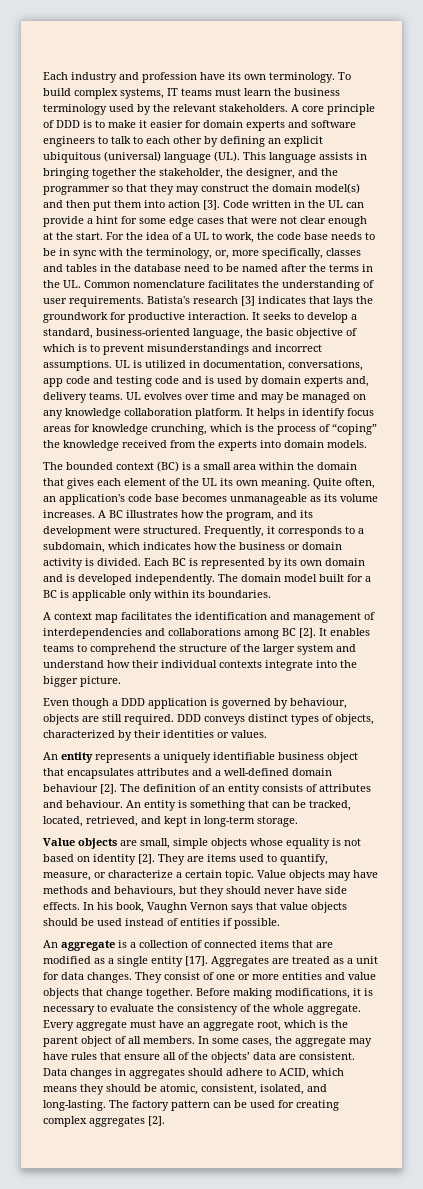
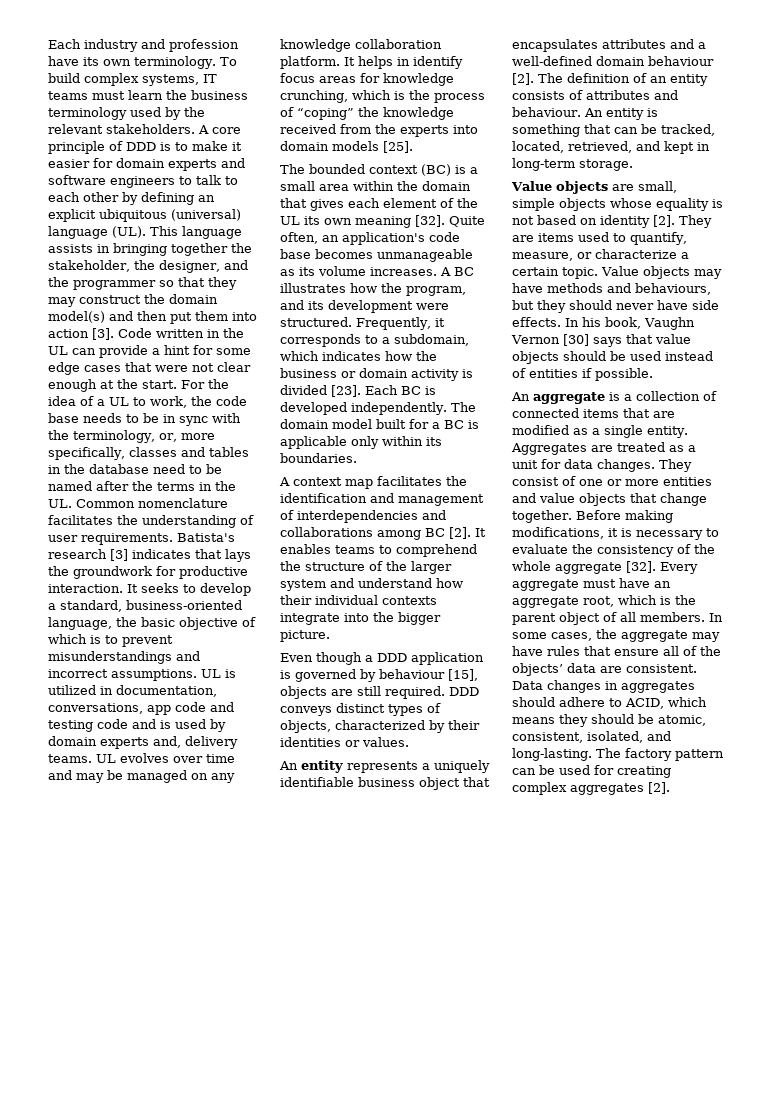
[327,440,367,448] models. -> [332,141,413,153] models [25].
[261,478,310,489] meaning. -> [355,215,445,228] meaning [32].
[97,558,141,566] divided. -> [280,385,361,397] divided [23].
[201,558,365,569] [43,574,75,582] represented by its own domain and is -> (436, 390) none
[290,698,347,709] behaviour, -> [379,669,478,681] behaviour [15],
(228, 906) none -> [562,334,589,346] [30]
[151,956,208,967] entity [17]. -> [647,426,688,438] entity.
[307,1004,361,1015] aggregate. -> [555,561,656,574] aggregate [32].

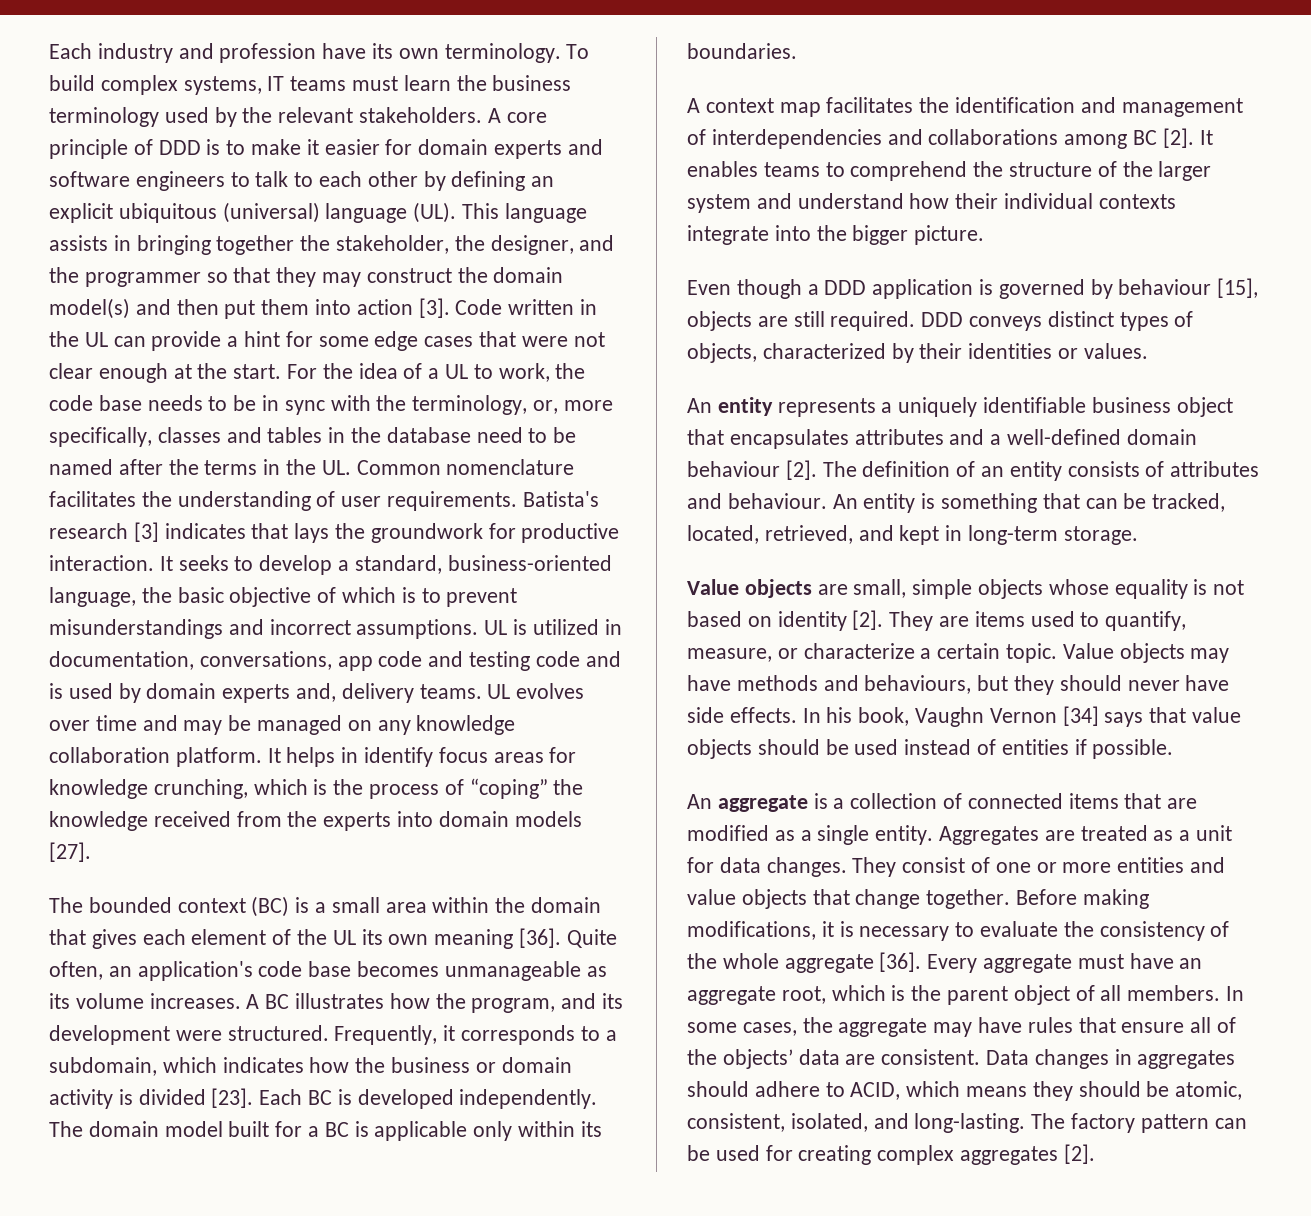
[383,141,413,153] [25]. -> [49,842,91,862] [27].
[415,215,445,227] [32]. -> [519,928,562,948] [36].
[562,334,589,346] [30] -> [1062,706,1099,726] [34]
[626,561,656,573] [32]. -> [879,952,922,972] [36].

